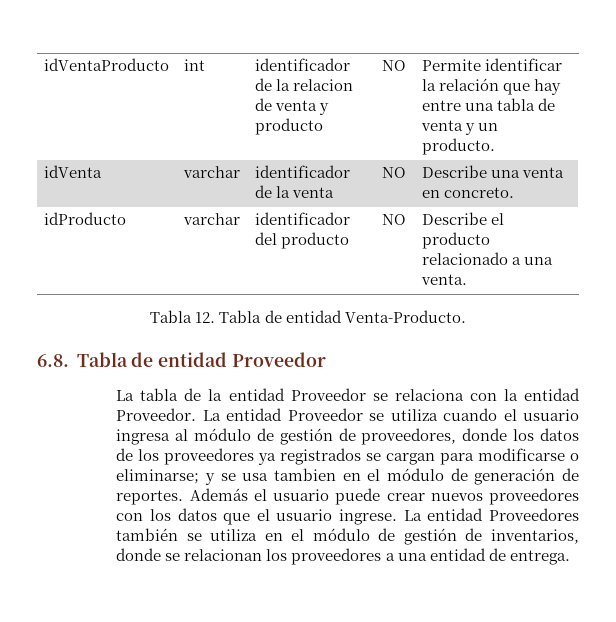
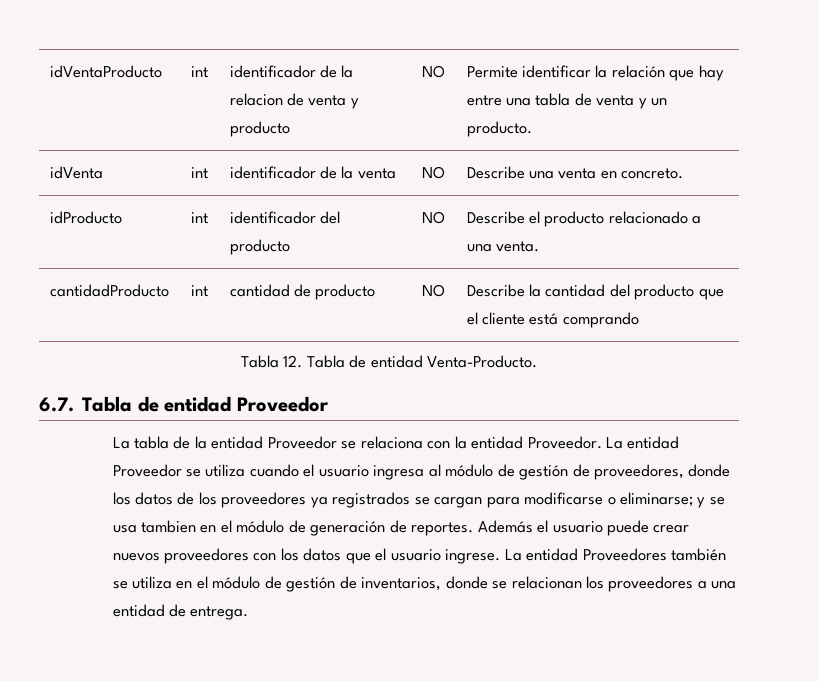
[183,166,241,178] varchar -> [190,167,208,179] int
[183,213,241,225] varchar -> [190,212,208,224] int
(468, 279) none -> [49,284,169,297] [190,285,208,297] [229,284,376,300] [421,284,445,297] [466,284,724,300] [466,312,639,328] // cantidadProducto | int | cantidad de producto | NO | Describe la cantidad del producto que el cliente está comprando
[37,354,69,367] 6.8. -> [39,397,74,412] 6.7.

